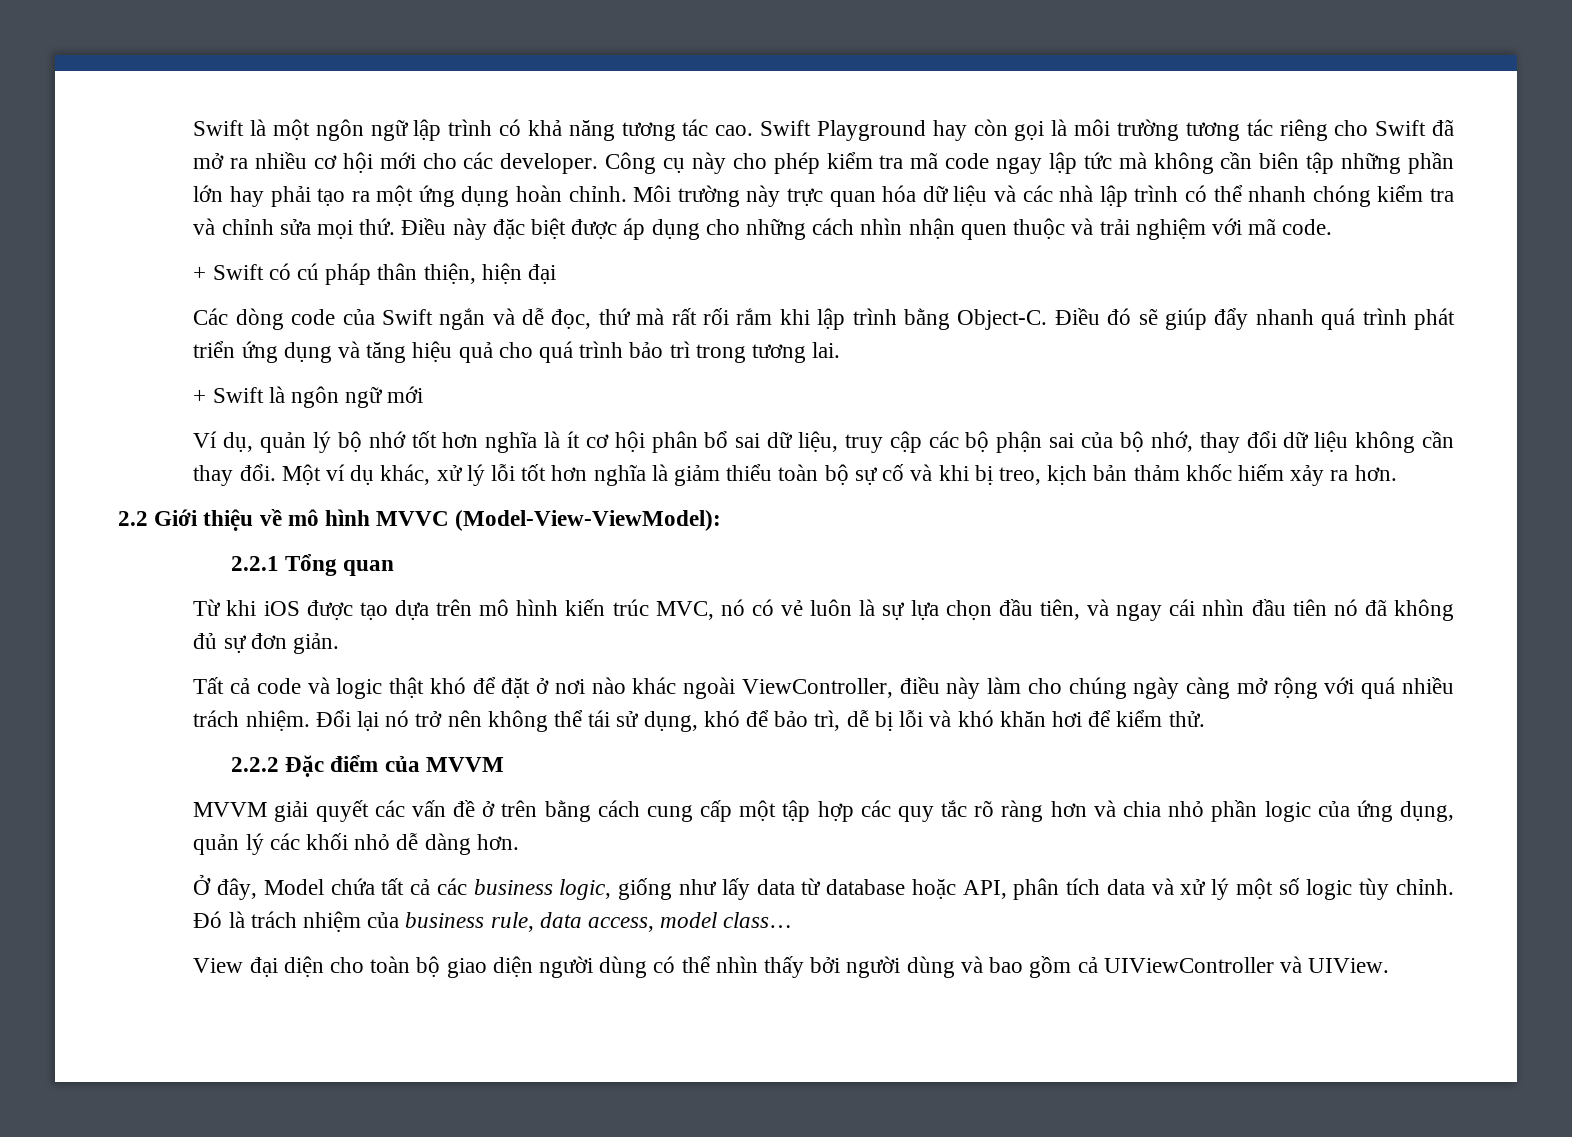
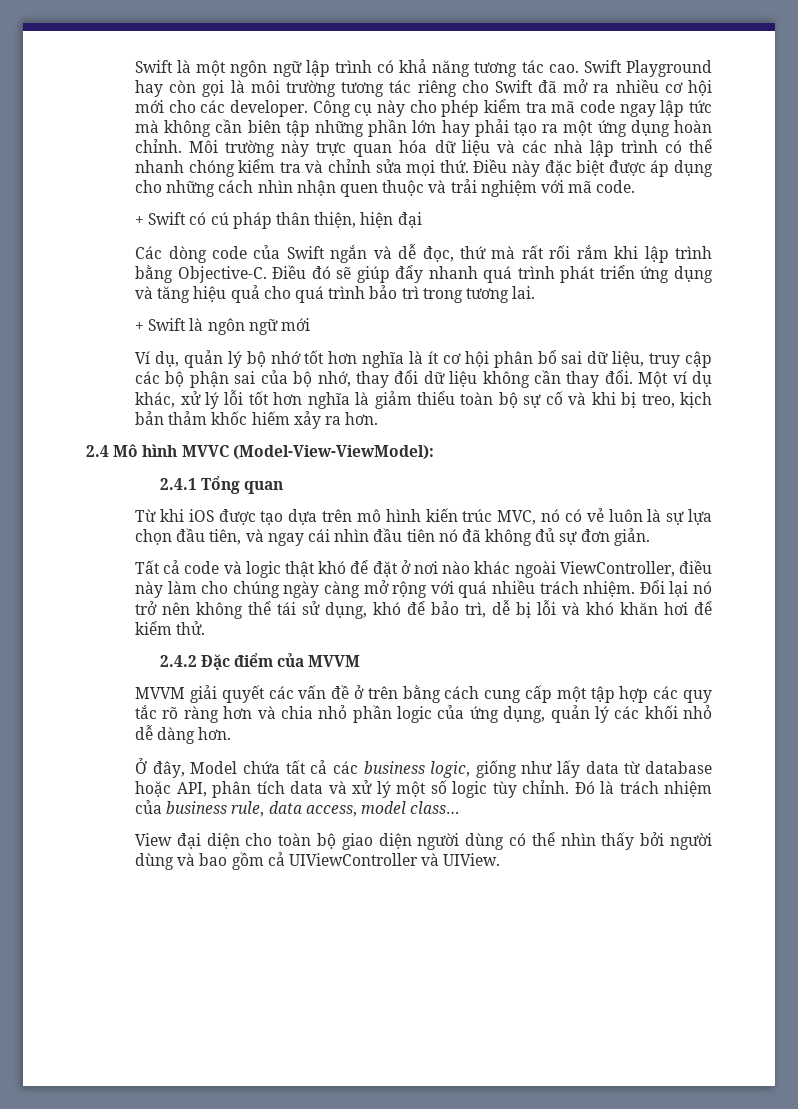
[957,309,1048,330] Object-C. -> [177,266,267,283] Objective-C.
[118,509,319,531] 2.2 Giới thiệu về mô -> [86,444,139,457] 2.4 Mô
[230,556,279,571] 2.2.1 -> [159,478,197,490] 2.4.1
[230,757,279,772] 2.2.2 -> [159,655,197,667] 2.4.2

